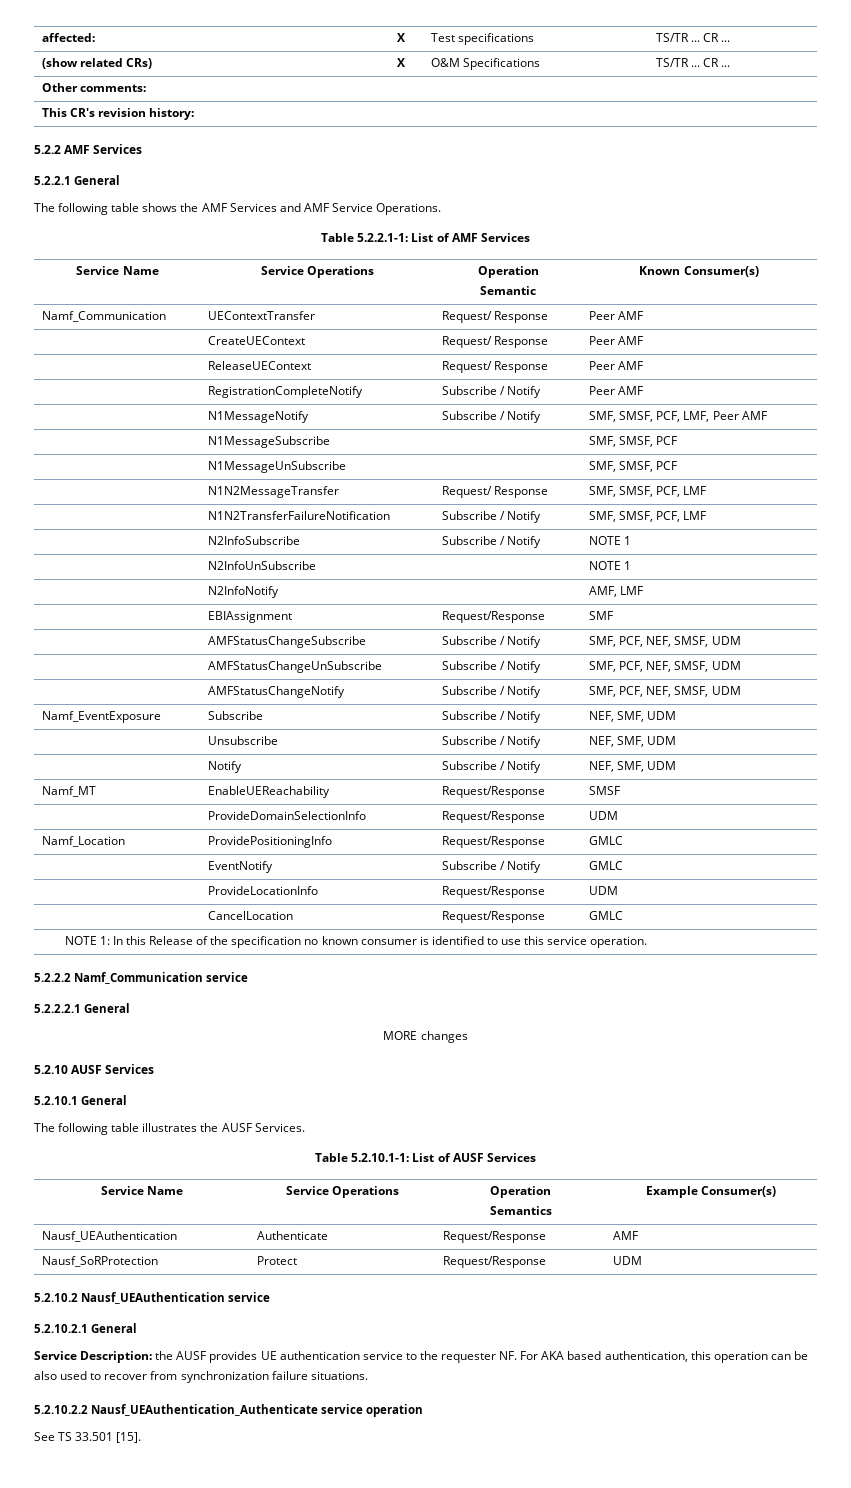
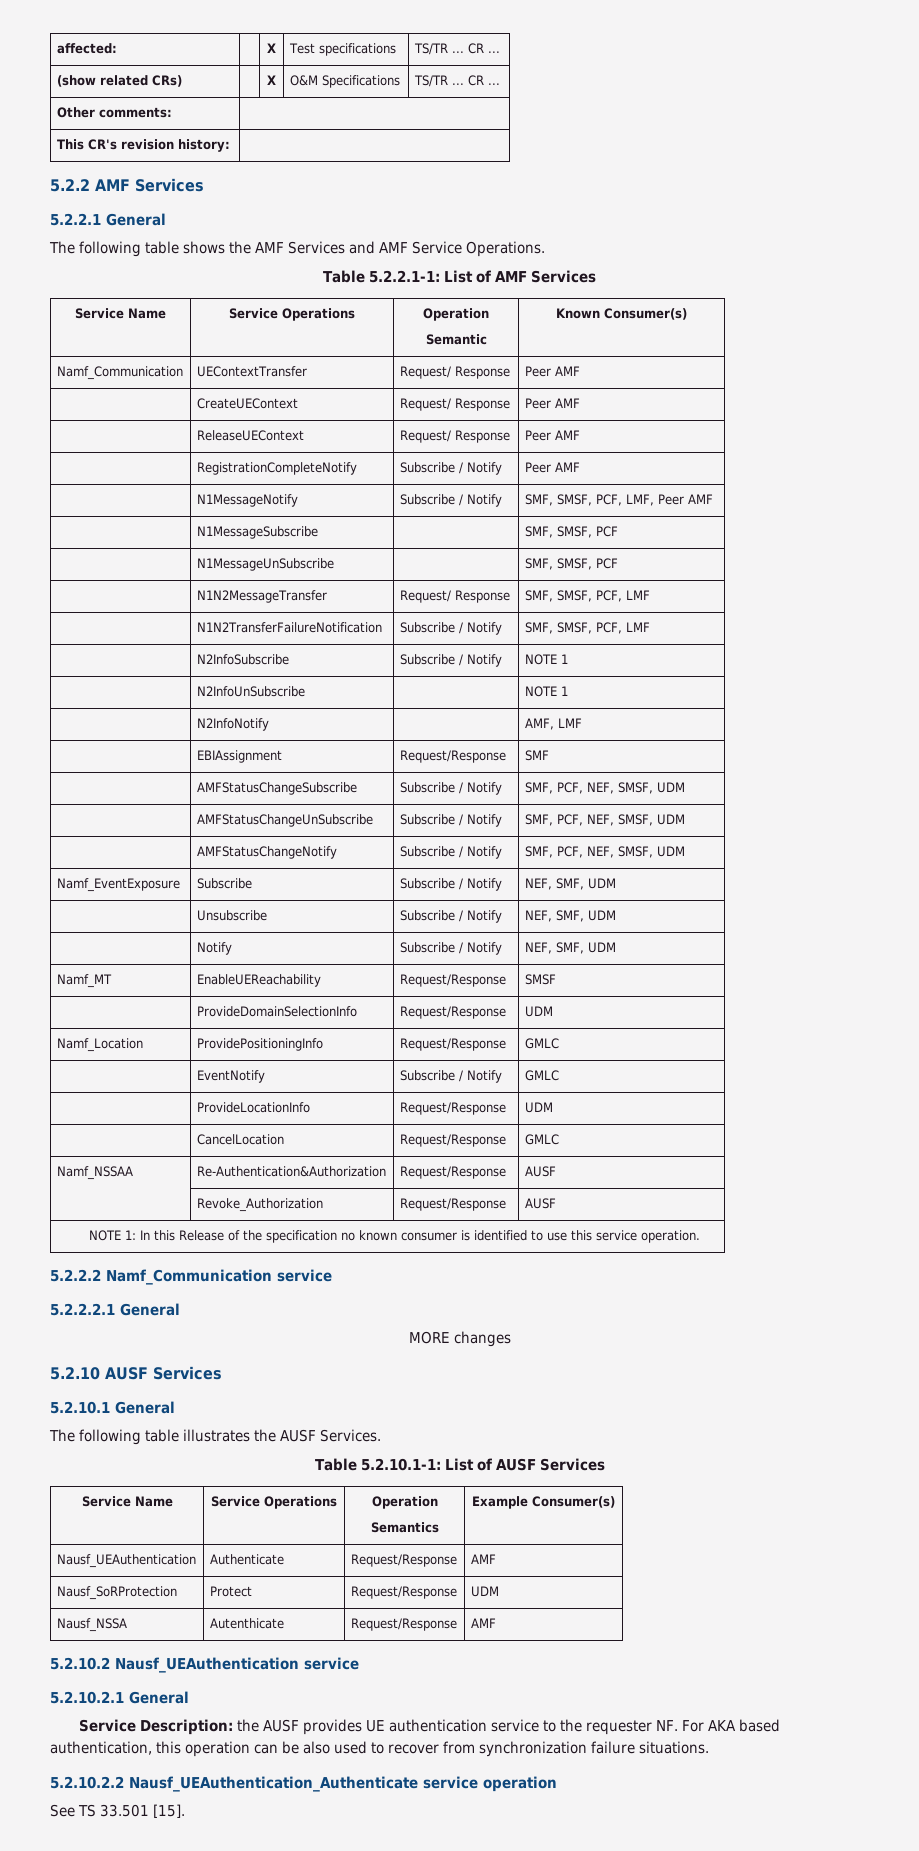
(624, 915) none -> [56,1166,133,1180] [196,1166,386,1177] [399,1166,506,1179] [524,1166,556,1177] [196,1198,323,1212] [399,1198,506,1211] [524,1198,556,1209] // Namf_NSSAA | Re-Authentication&Authorization | Request/Response | AUSF // | Revoke_Authorization | Request/Response | AUSF
(643, 1260) none -> [56,1618,127,1632] [209,1618,284,1629] [350,1618,457,1631] [470,1618,496,1628] // Nausf_NSSA | Autenthicate | Request/Response | AMF

